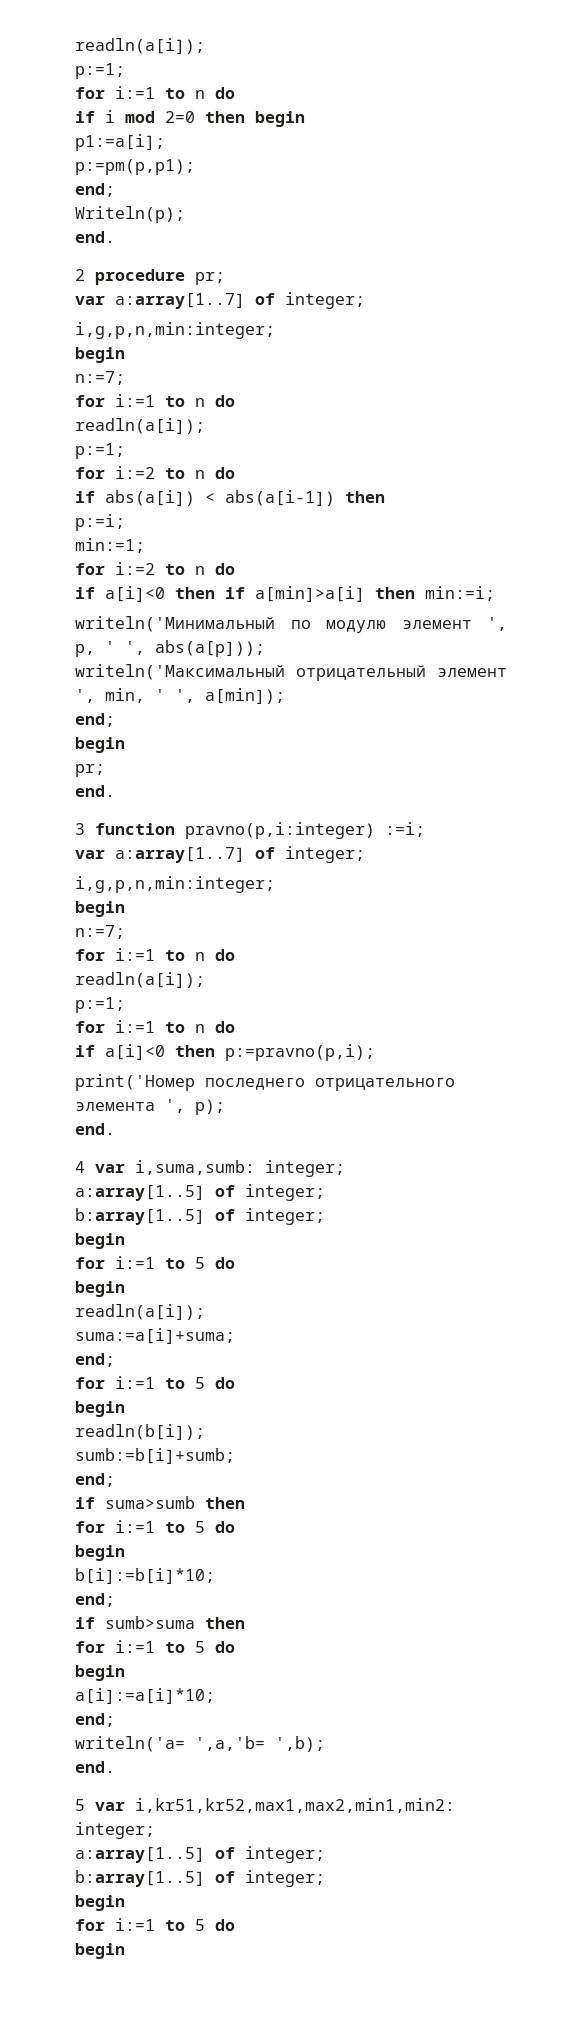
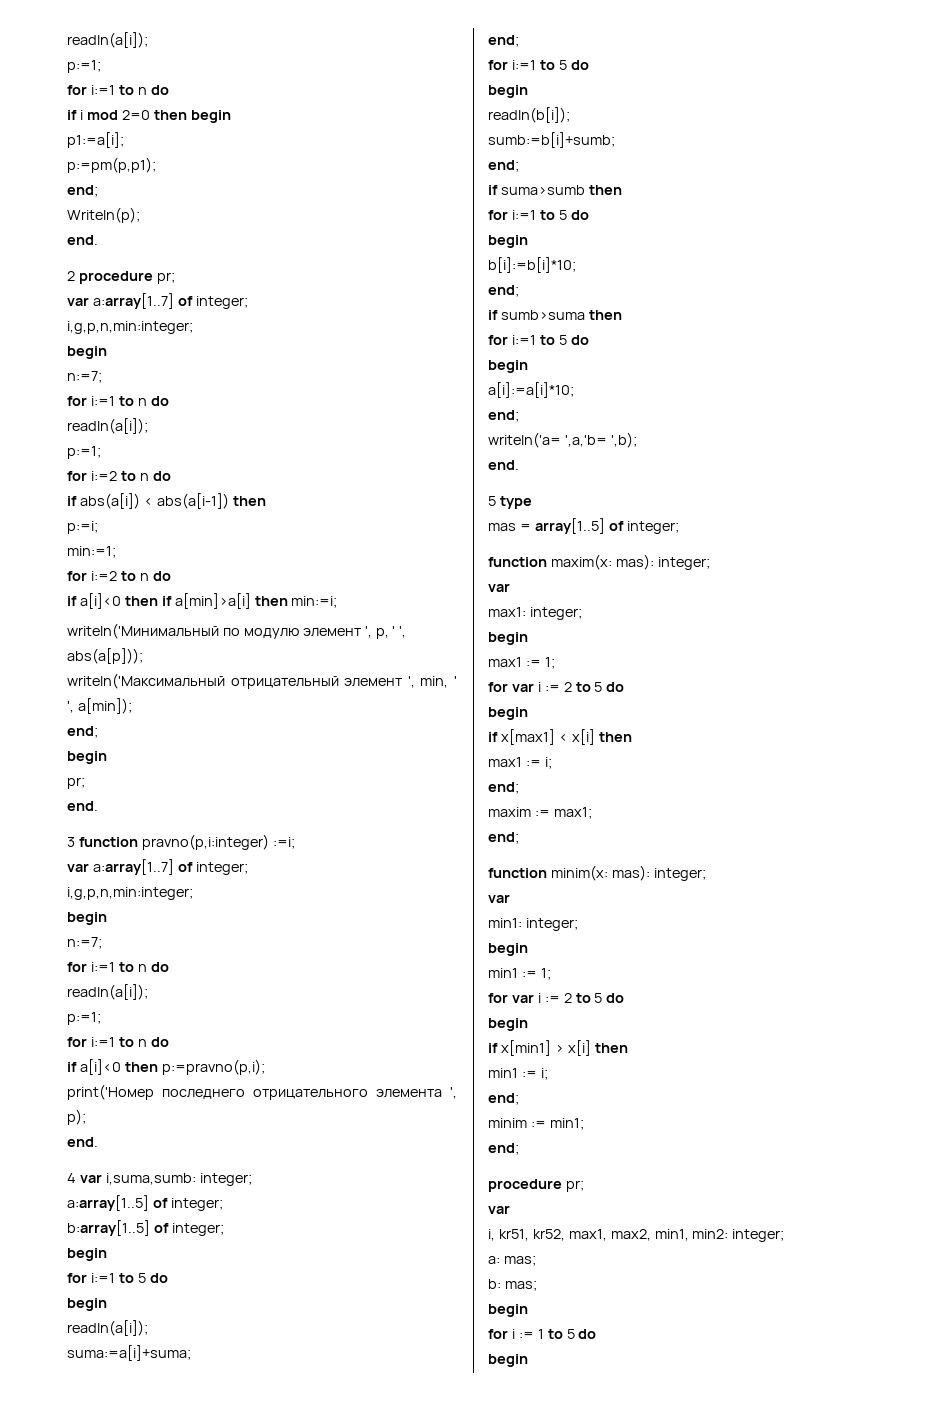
[95,1798,455,1813] [75,1822,155,1839] [75,1846,325,1863] [75,1870,325,1887] [75,1895,125,1911] [75,1918,155,1931] var i,kr51,kr52,max1,max2,min1,min2: integer; // a:array[1..5] of integer; // b:array[1..5] of integer; // begin // for i:=1 -> [499,496,532,509] [488,518,679,534] [488,554,710,570] [488,583,510,592] [488,607,582,620] [488,632,528,645] [488,657,555,669] [488,682,625,692] [488,707,528,720] [488,729,632,745] [488,757,552,769] [488,782,519,794] [488,807,592,819] [488,832,519,844] [488,865,706,881] [488,894,510,903] [488,918,578,931] [488,943,528,956] [488,968,551,980] [488,993,625,1003] [488,1018,528,1031] [488,1040,628,1056] [488,1068,548,1080] [488,1093,519,1105] [488,1118,584,1130] [488,1143,519,1155] [488,1179,584,1192] [488,1205,510,1214] [488,1229,785,1242] [488,1255,536,1266] [488,1279,537,1291] [488,1304,528,1317] [488,1329,544,1339] type // mas = array[1..5] of integer; // function maxim(x: mas): integer; // var // max1: integer; // begin // max1 := 1; // for var i := 2 to 5 do // begin // if x[max1] < x[i] then // max1 := i; // end; // maxim := max1; // end; // function minim(x: mas): integer; // var // min1: integer; // begin // min1 := 1; // for var i := 2 to 5 do // begin // if x[min1] > x[i] then // min1 := i; // end; // minim := min1; // end; // procedure pr; // var // i, kr51, kr52, max1, max2, min1, min2: integer; // a: mas; // b: mas; // begin // for i := 1

